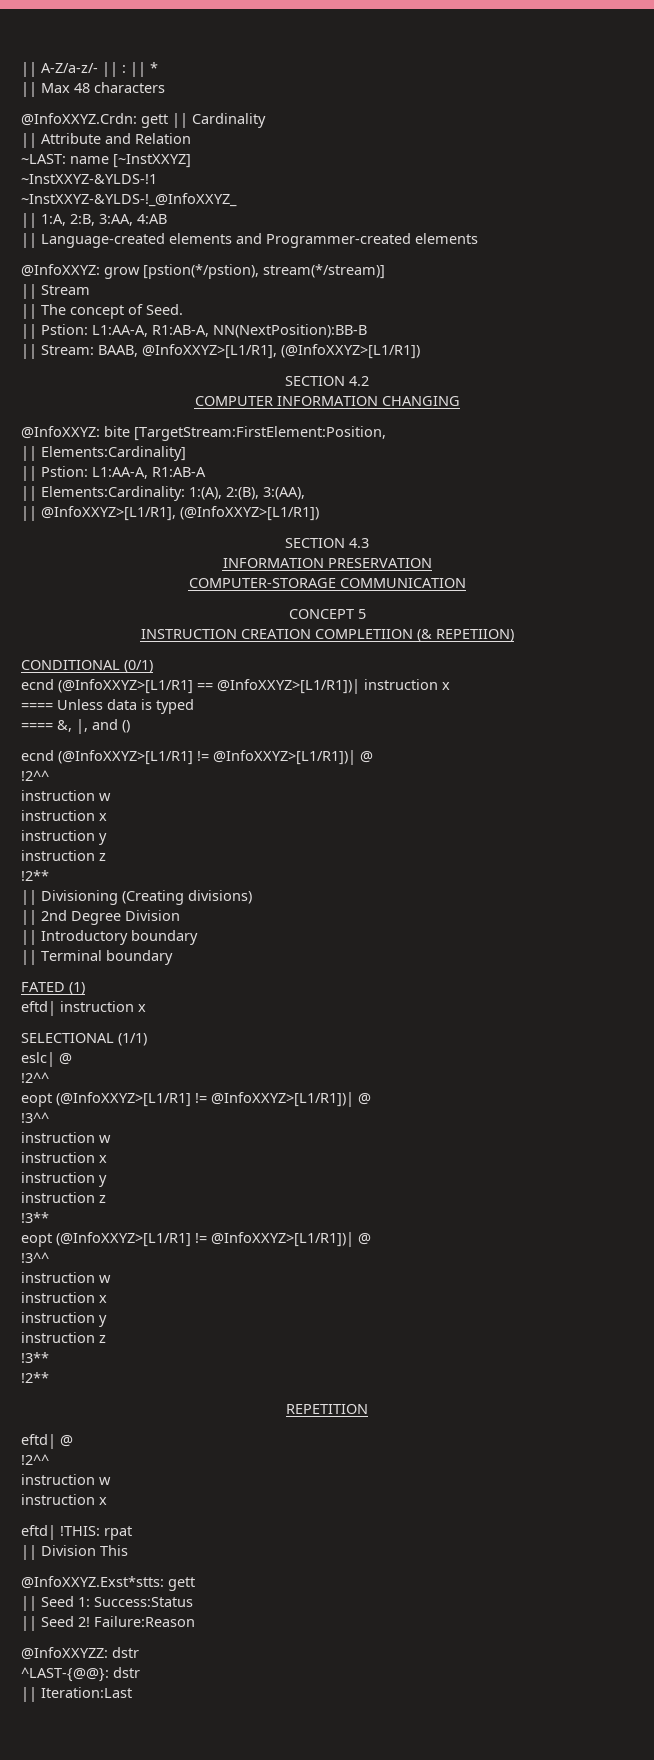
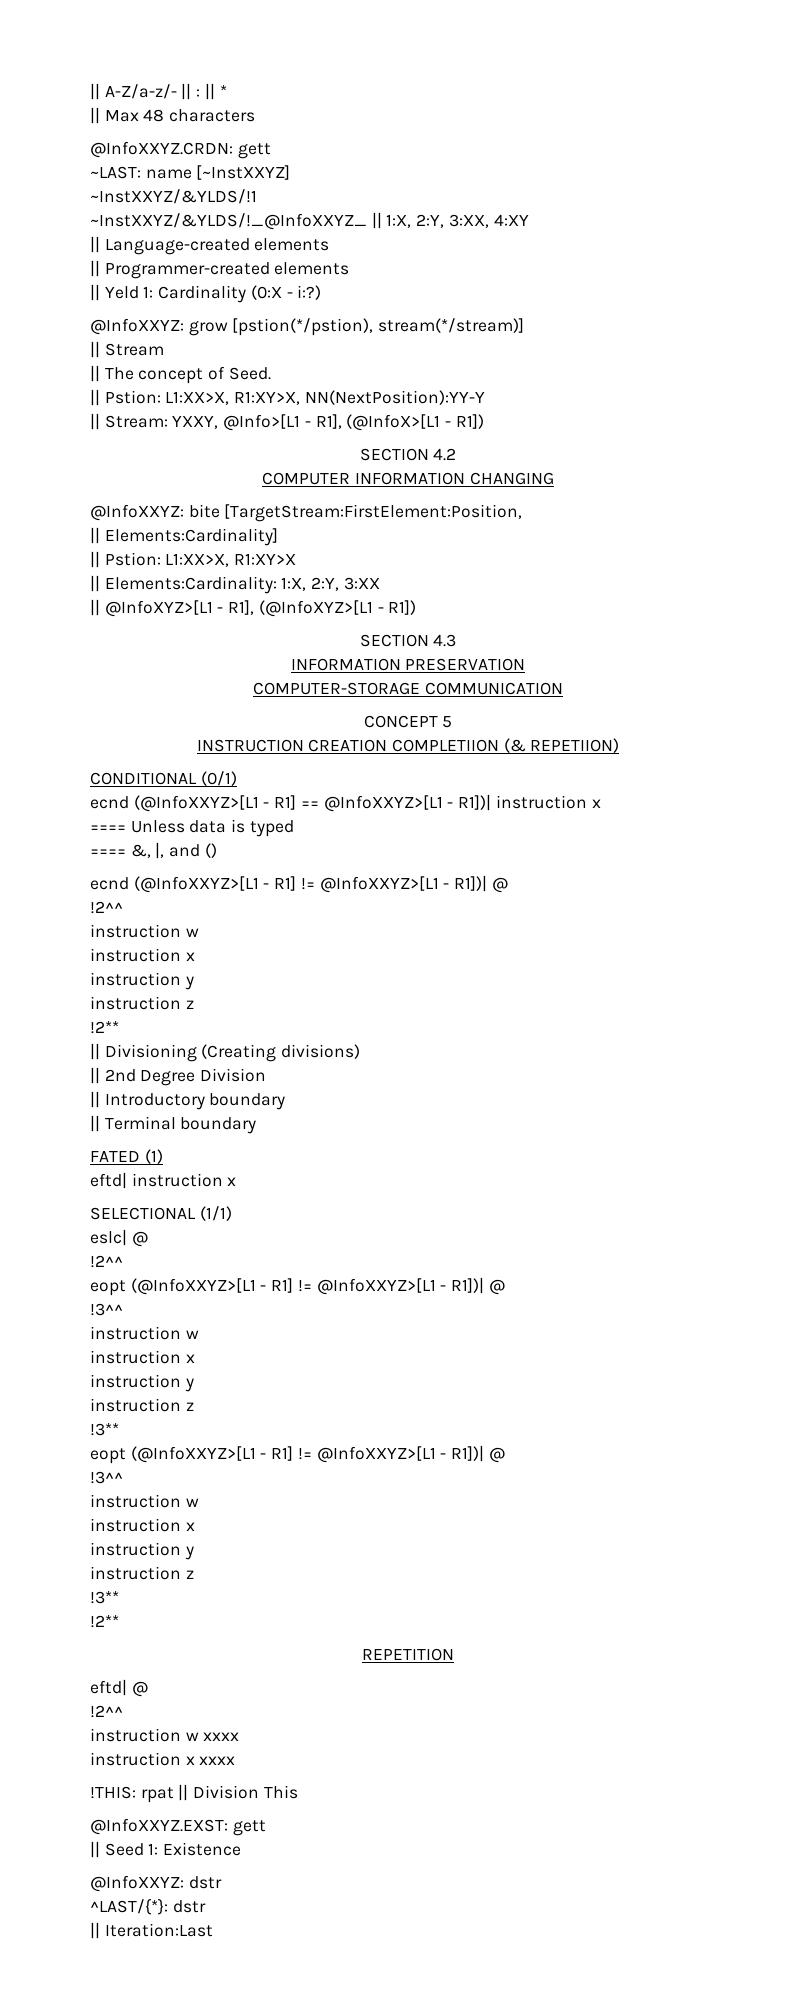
[21,113,266,128] [21,133,191,148] [21,154,191,168] [21,174,157,184] [21,193,237,207] [21,213,167,228] @InfoXXYZ.Crdn: gett || Cardinality // || Attribute and Relation // ~LAST: name [~InstXXYZ] // ~InstXXYZ-&YLDS-!1 // ~InstXXYZ-&YLDS-!_@InfoXXYZ_ // || 1:A, 2:B, 3:AA, 4:AB -> [90,141,271,159] [90,165,291,180] [90,189,257,204] [90,212,529,230] @InfoXXYZ.CRDN: gett // ~LAST: name [~InstXXYZ] // ~InstXXYZ/&YLDS/!1 // ~InstXXYZ/&YLDS/!_@InfoXXYZ_ || 1:X, 2:Y, 3:XX, 4:XY
[236,233,262,244] and -> [90,260,100,277] // ||
(478, 238) none -> [90,284,322,303] // || Yeld 1: Cardinality (0:X - i:?)
[92,324,367,338] L1:AA-A, R1:AB-A, NN(NextPosition):BB-B -> [165,390,485,405] L1:XX>X, R1:XY>X, NN(NextPosition):YY-Y
[98,344,420,359] BAAB, @InfoXXYZ>[L1/R1], (@InfoXXYZ>[L1/R1]) -> [172,414,484,431] YXXY, @Info>[L1 - R1], (@InfoX>[L1 - R1])
[92,467,206,479] L1:AA-A, R1:AB-A -> [165,553,297,567] L1:XX>X, R1:XY>X
[189,487,305,500] [21,506,319,521] 1:(A), 2:(B), 3:(AA), // || @InfoXXYZ>[L1/R1], (@InfoXXYZ>[L1/R1]) -> [281,577,380,591] [90,599,417,617] 1:X, 2:Y, 3:XX // || @InfoXYZ>[L1 - R1], (@InfoXYZ>[L1 - R1])
[58,679,360,694] (@InfoXXYZ>[L1/R1] == @InfoXXYZ>[L1/R1])| -> [133,794,492,812] (@InfoXXYZ>[L1 - R1] == @InfoXXYZ>[L1 - R1])|
[58,750,356,765] (@InfoXXYZ>[L1/R1] != @InfoXXYZ>[L1/R1])| -> [133,875,488,893] (@InfoXXYZ>[L1 - R1] != @InfoXXYZ>[L1 - R1])|
[56,1092,354,1107] (@InfoXXYZ>[L1/R1] != @InfoXXYZ>[L1/R1])| -> [130,1277,485,1295] (@InfoXXYZ>[L1 - R1] != @InfoXXYZ>[L1 - R1])|
[56,1232,354,1247] (@InfoXXYZ>[L1/R1] != @InfoXXYZ>[L1/R1])| -> [130,1445,485,1463] (@InfoXXYZ>[L1 - R1] != @InfoXXYZ>[L1 - R1])|
[21,1494,107,1505] [21,1525,56,1540] // instruction x // eftd| -> [203,1732,240,1741] [90,1752,236,1766] xxxx // instruction x xxxx //
(132, 1533) // -> (174, 1795) none
[21,1576,164,1589] @InfoXXYZ.Exst*stts: -> [90,1818,228,1835] @InfoXXYZ.EXST:
[94,1597,193,1607] [21,1616,195,1631] [21,1647,139,1660] [21,1667,109,1682] Success:Status // || Seed 2! Failure:Reason // @InfoXXYZZ: dstr // ^LAST-{@@}: -> [163,1842,242,1856] [90,1875,222,1892] [90,1898,168,1915] Existence // @InfoXXYZ: dstr // ^LAST/{*}:

